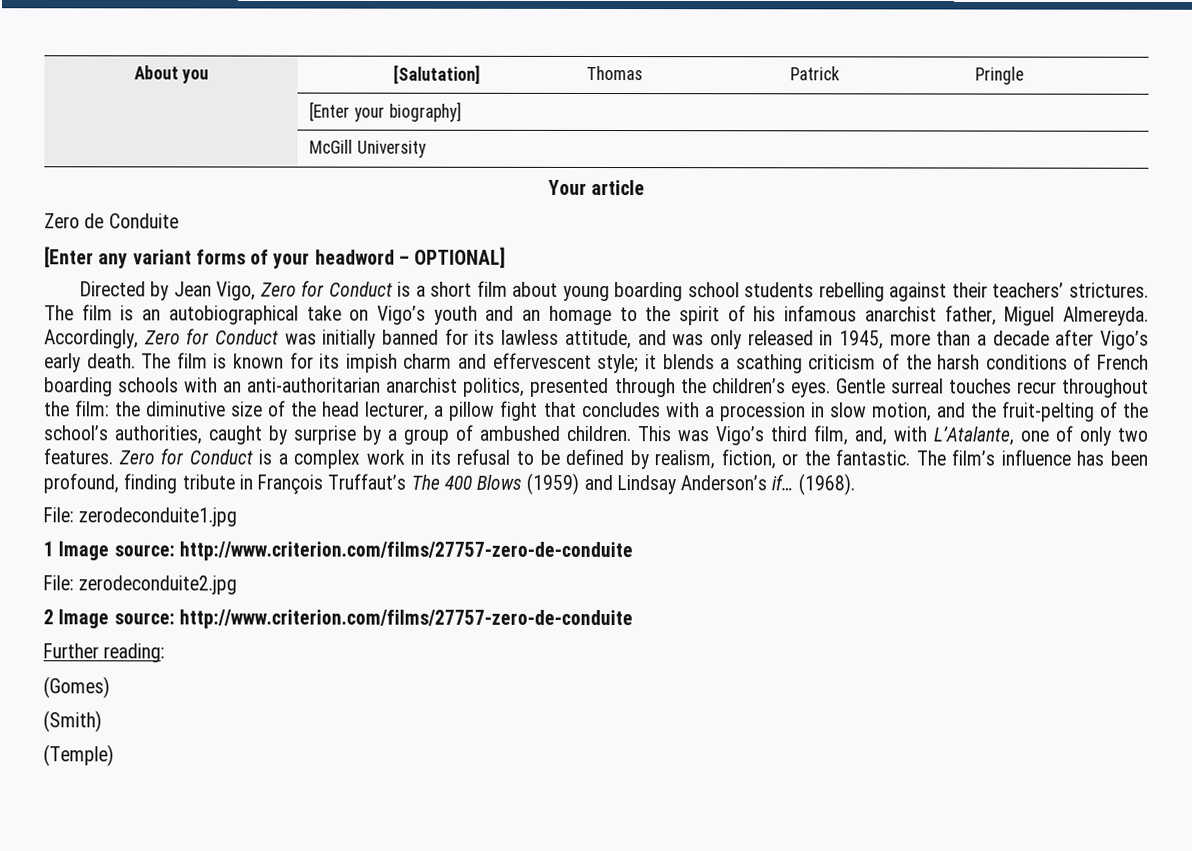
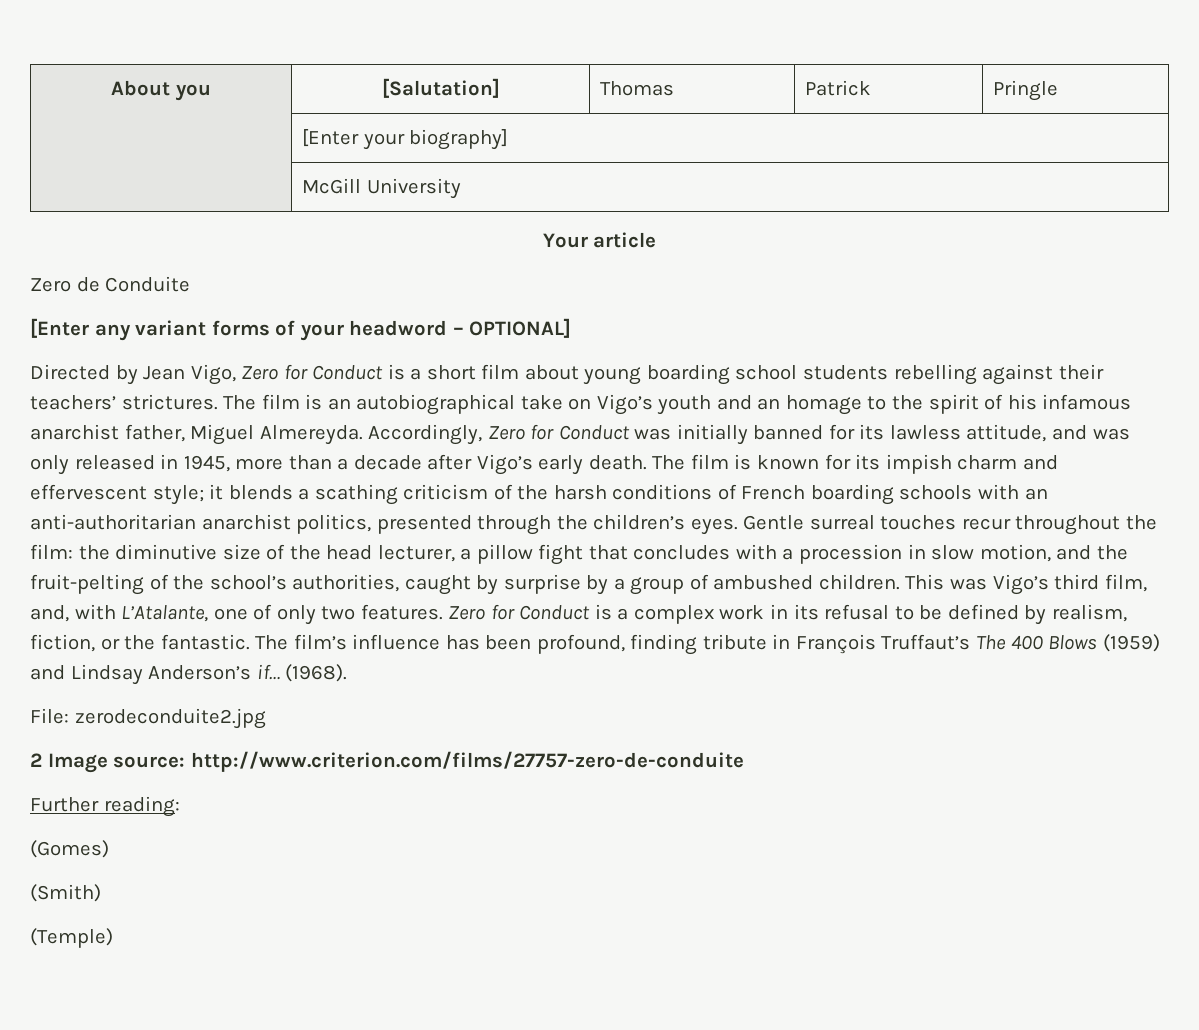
[43,507,238,527] [43,541,633,562] // File: zerodeconduite1.jpg // 1 Image source: http://www.criterion.com/films/27757-zero-de-conduite -> (348, 673) none

